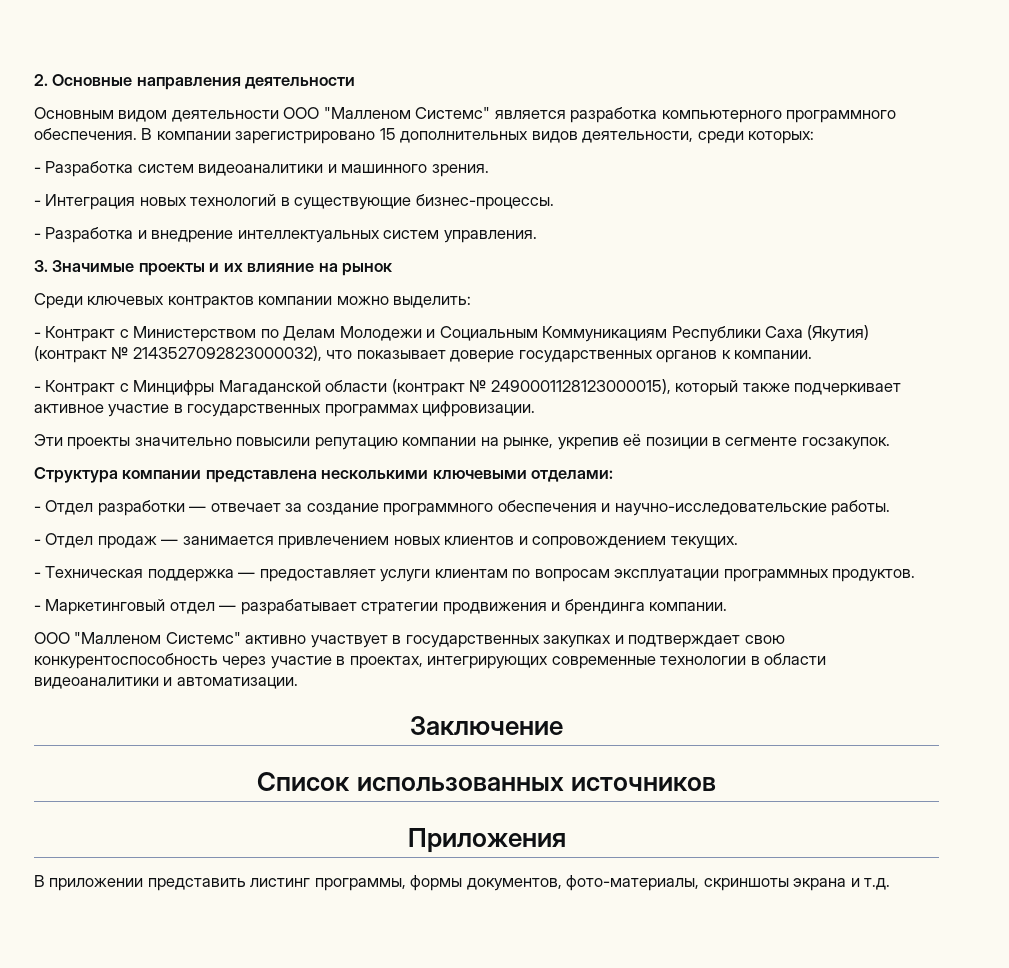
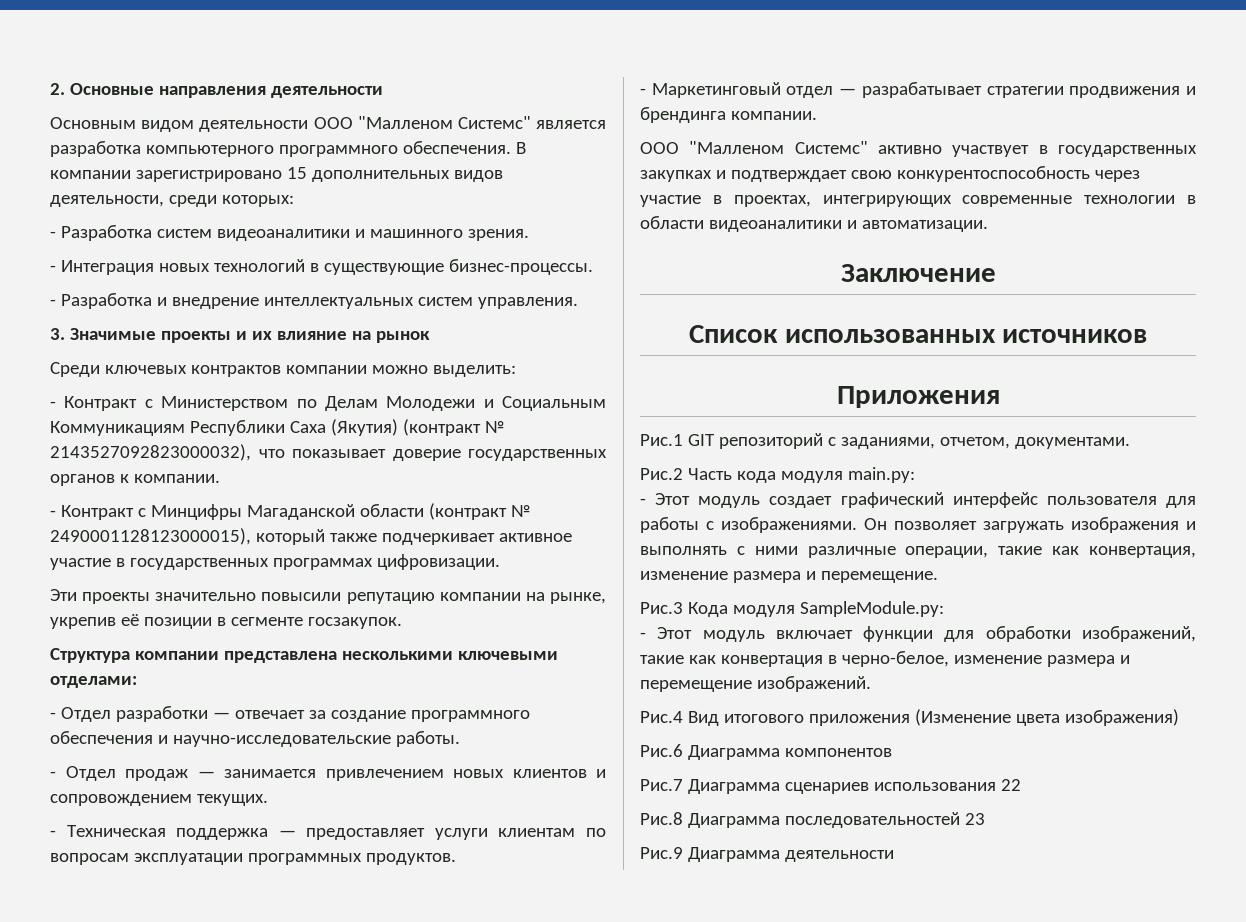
[34,875,891,891] В приложении представить листинг программы, формы документов, фото-материалы, скриншоты экрана и т.д. -> [640,433,1130,449] [640,467,915,483] [640,492,1196,508] [640,517,1196,533] [640,546,1196,558] [640,571,938,583] [640,601,944,617] [640,626,1196,642] [640,651,1130,667] [640,676,871,692] [640,709,1179,726] [640,744,892,760] [640,779,1021,794] [640,812,985,828] [640,847,894,862] Рис.1 GIT репозиторий с заданиями, отчетом, документами. // Рис.2 Часть кода модуля main.py: // - Этот модуль создает графический интерфейс пользователя для работы с изображениями. Он позволяет загружать изображения и выполнять с ними различные операции, такие как конвертация, изменение размера и перемещение. // Рис.3 Кода модуля SampleModule.py: // - Этот модуль включает функции для обработки изображений, такие как конвертация в черно-белое, изменение размера и перемещение изображений. // Рис.4 Вид итогового приложения (Изменение цвета изображения) // Рис.6 Диаграмма компонентов // Рис.7 Диаграмма сценариев использования 22 // Рис.8 Диаграмма последовательностей 23 // Рис.9 Диаграмма деятельности

